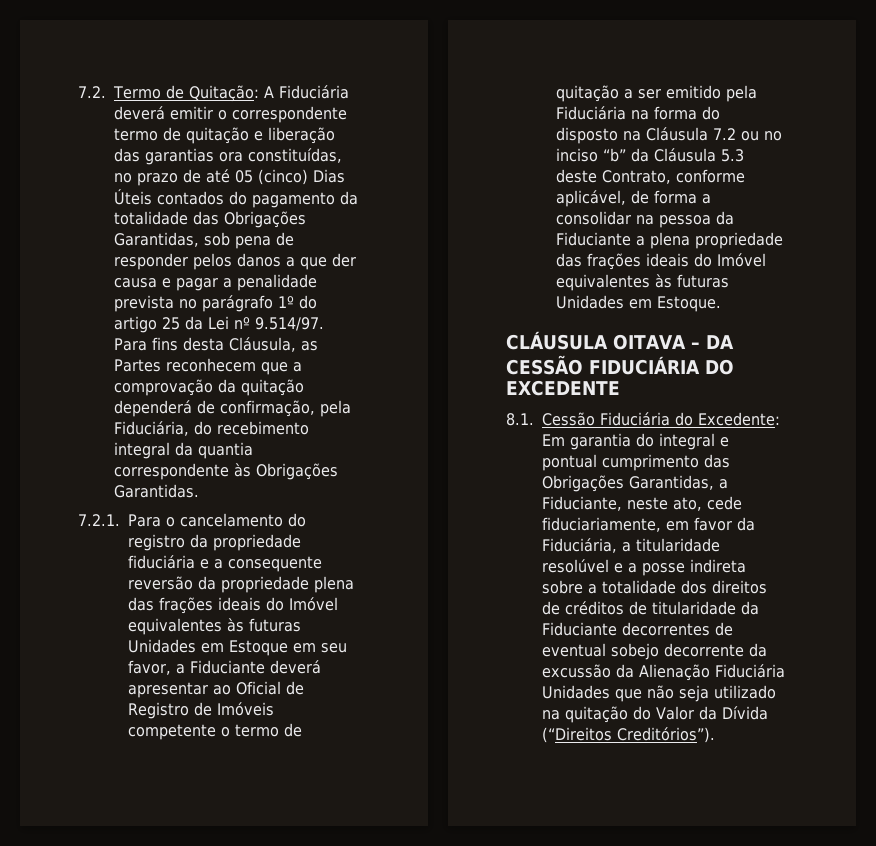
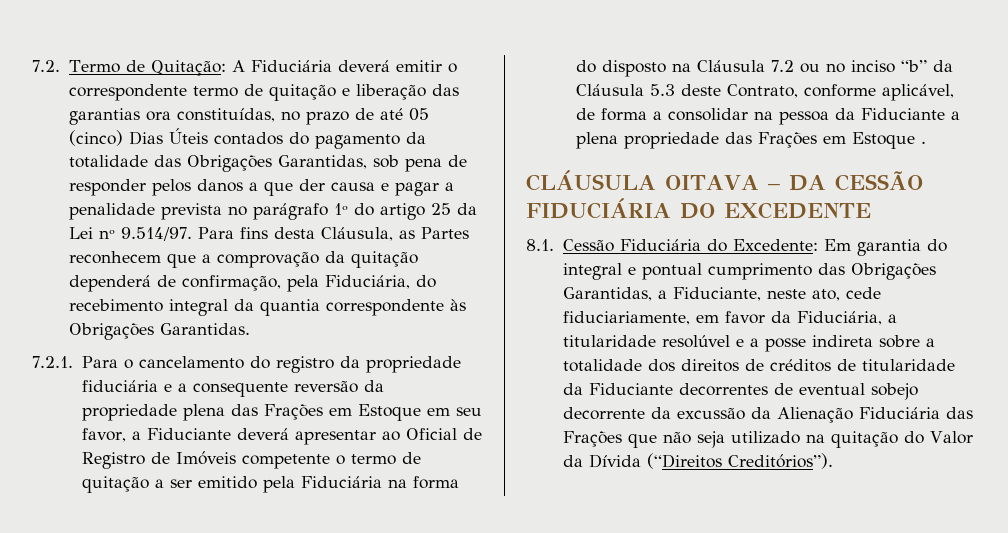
[159,597,338,614] [128,618,301,635] [128,639,196,653] frações ideais do Imóvel equivalentes às futuras Unidades -> [263,404,323,420] Frações
[587,253,766,270] [556,274,729,291] [556,295,721,312] frações ideais do Imóvel equivalentes às futuras Unidades em Estoque. -> [757,132,926,149] Frações em Estoque .
[542,685,610,699] Unidades -> [945,407,973,419] [562,431,622,447] das Frações

